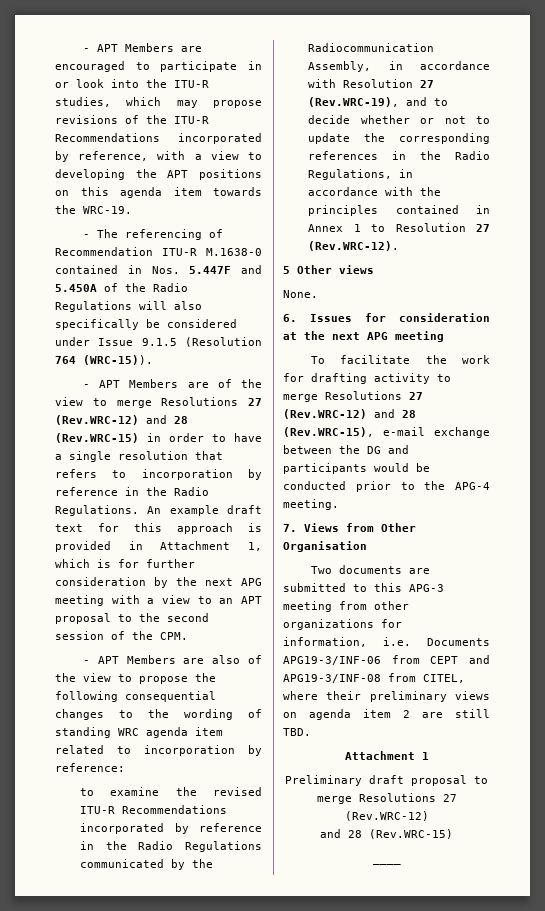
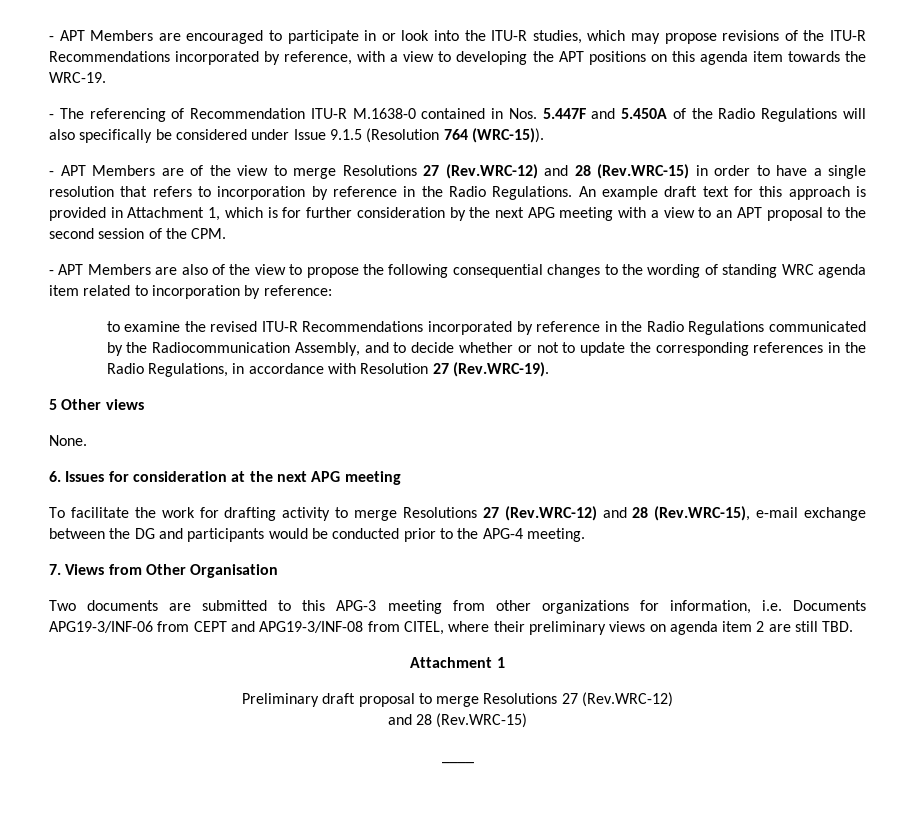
[388,61,490,70] [308,79,435,88] [308,97,400,107] in accordance with Resolution 27 (Rev.WRC-19), -> (360, 349) none
[420,187,442,196] [308,205,490,216] [308,223,490,232] [308,241,400,251] the principles contained in Annex 1 to Resolution 27 (Rev.WRC-12). -> [360,362,549,377] Resolution 27 (Rev.WRC-19).

